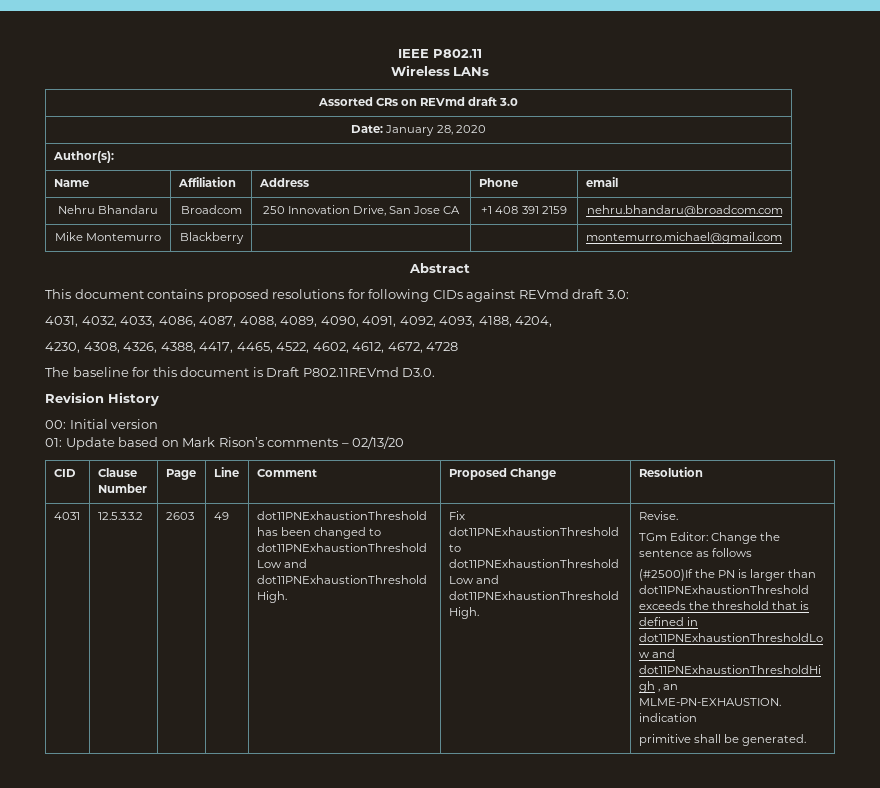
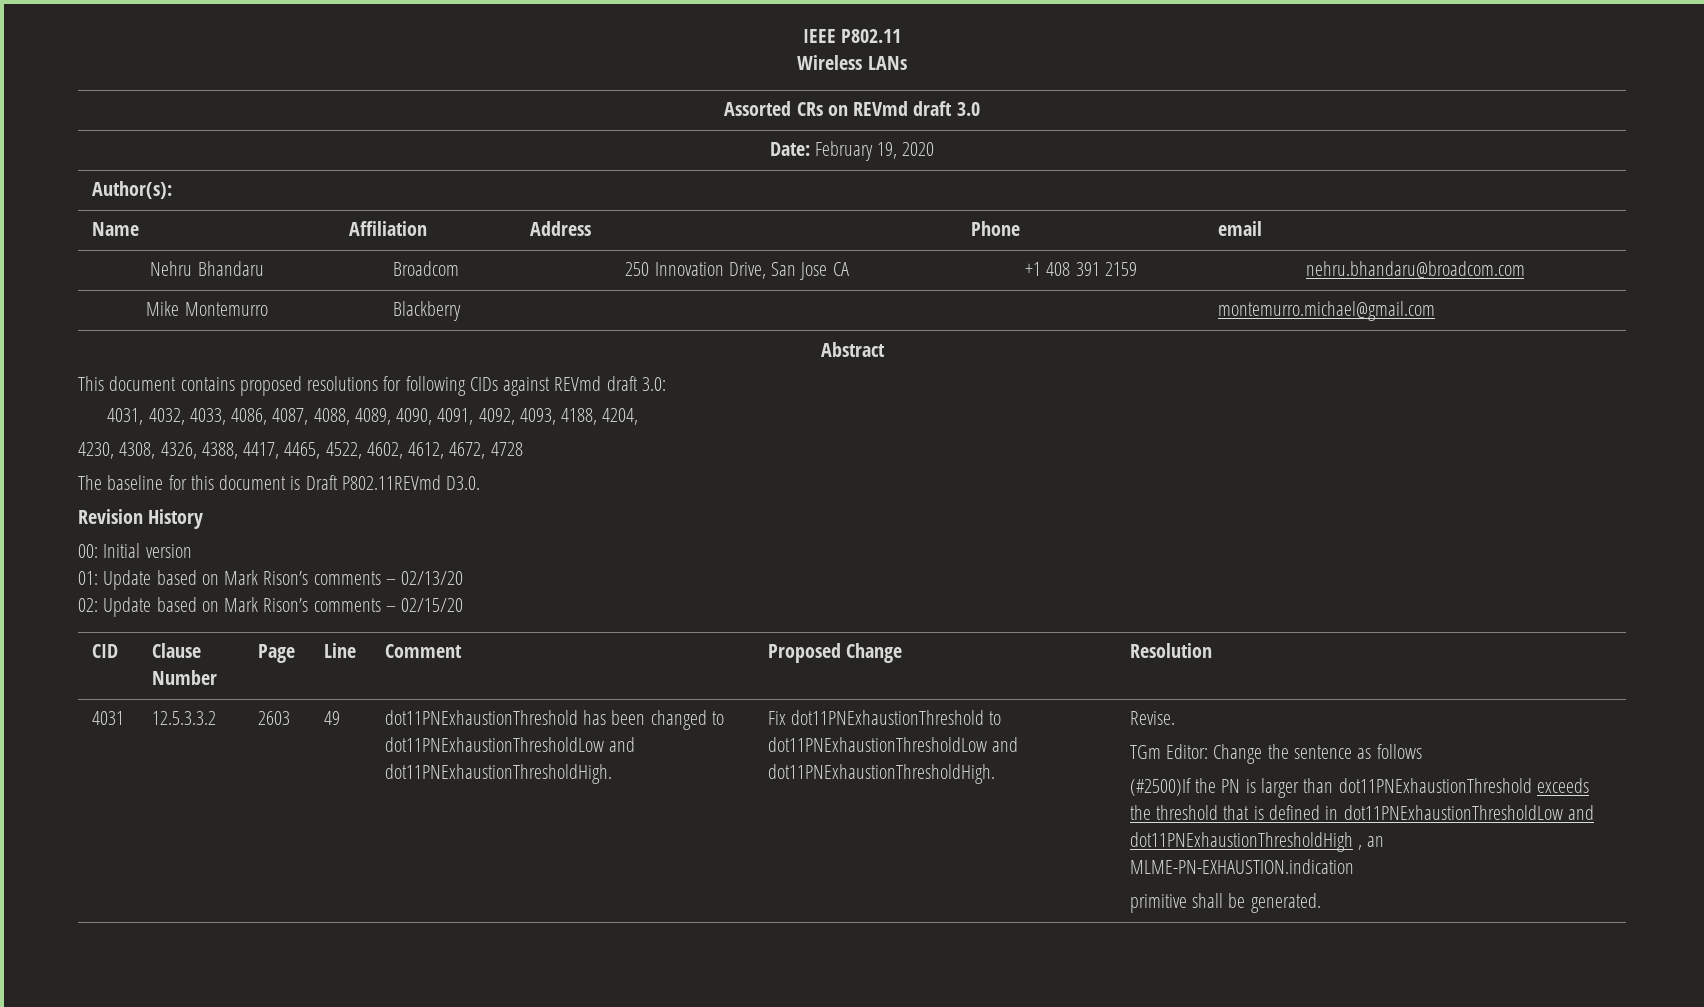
[385,125,453,136] January 28, -> [814,141,898,161] February 19,
(405, 442) none -> [78,597,464,617] // 02: Update based on Mark Rison’s comments – 02/15/20

